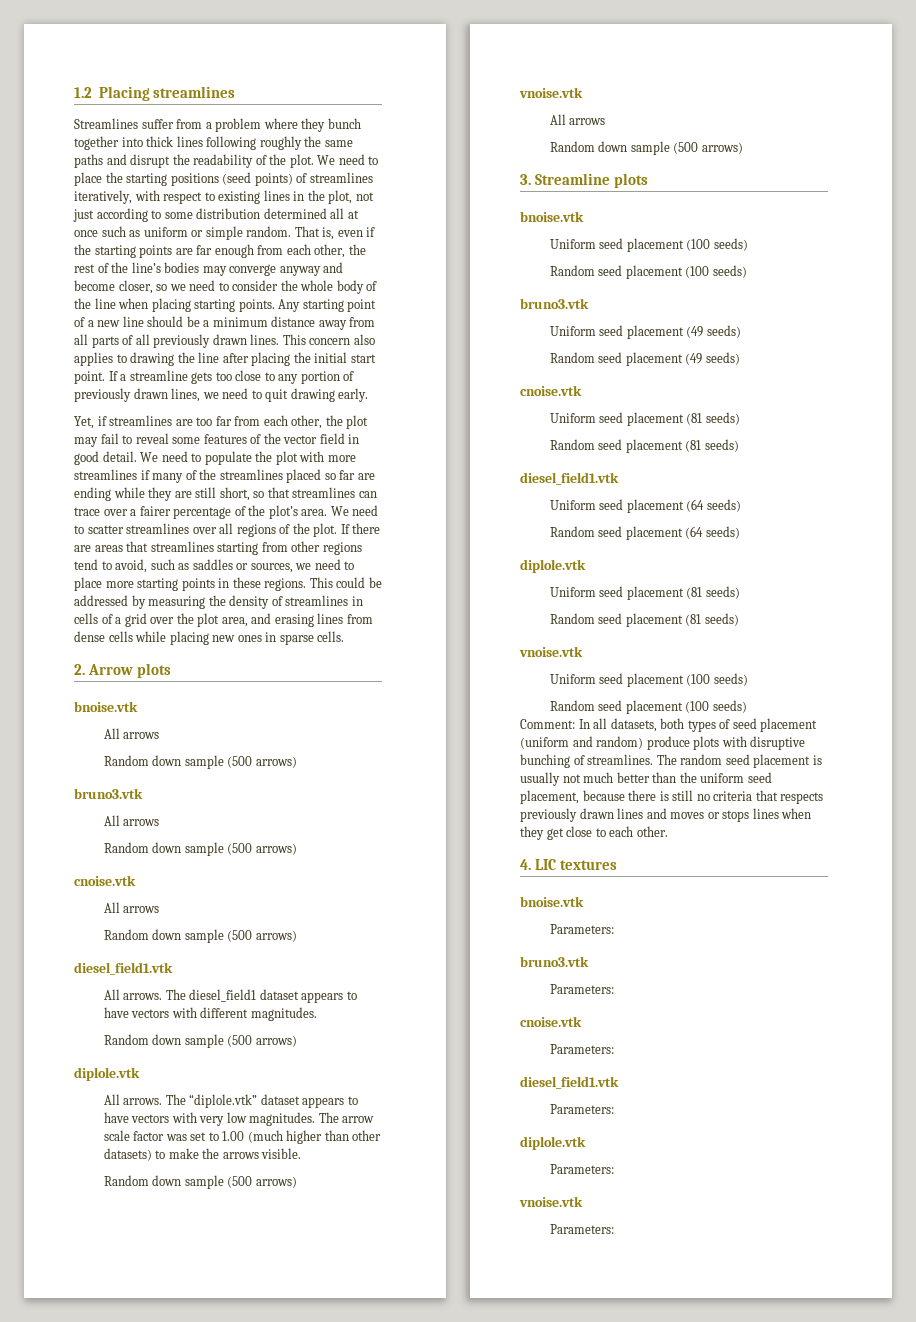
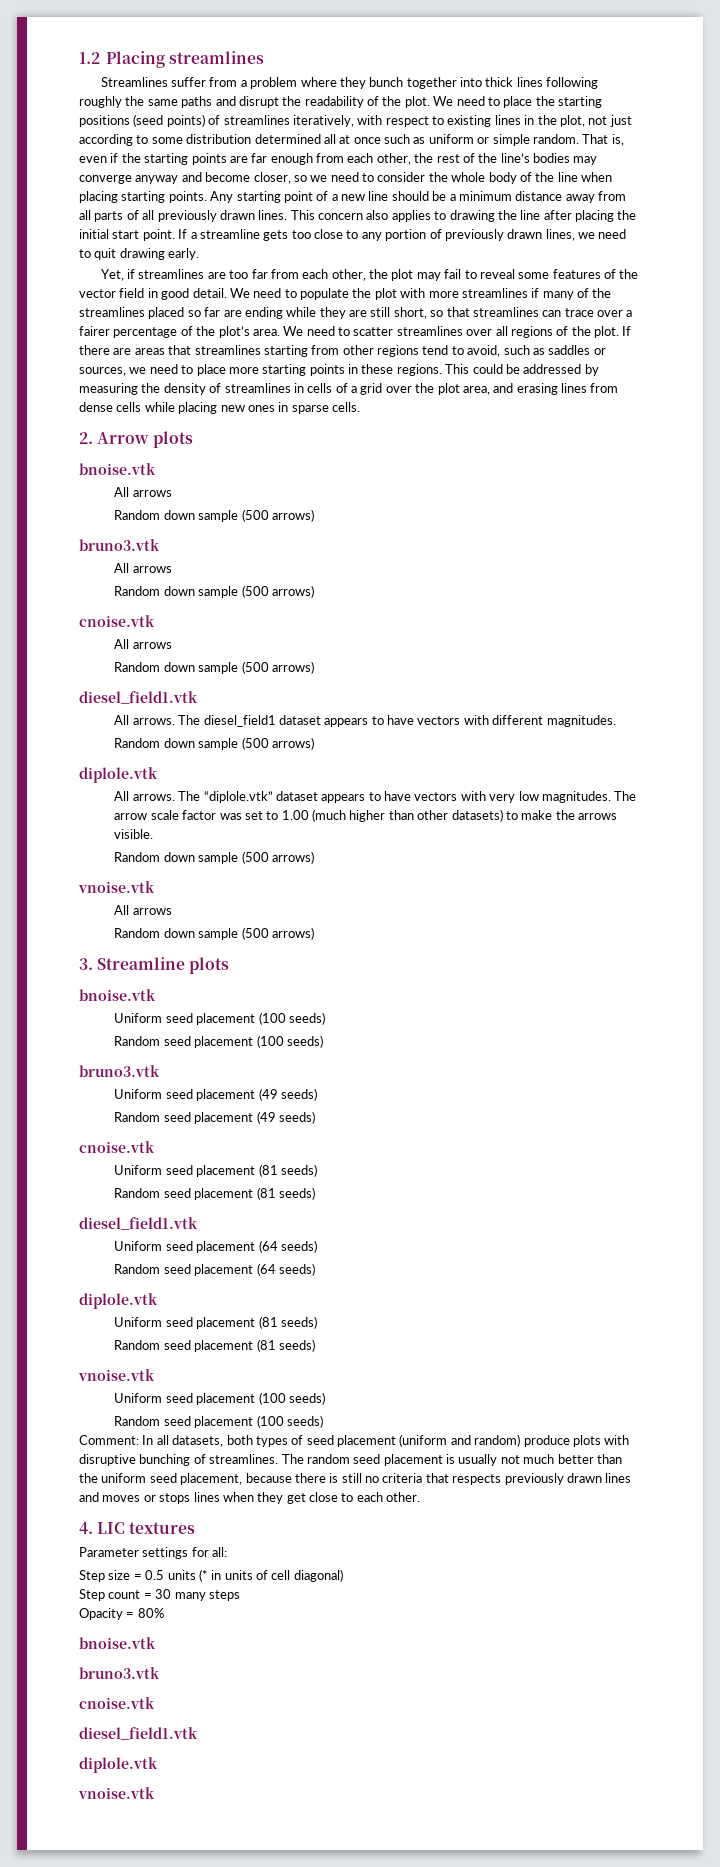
[520,896,584,907] [549,924,614,934] [520,956,589,967] [549,984,614,994] [520,1016,582,1027] [549,1044,614,1054] [520,1076,619,1089] [549,1104,614,1114] [520,1136,586,1150] [549,1164,614,1174] [519,1196,583,1207] [549,1224,614,1234] // bnoise.vtk // Parameters: // bruno3.vtk // Parameters: // cnoise.vtk // Parameters: // diesel_field1.vtk // Parameters: // diplole.vtk // Parameters: // vnoise.vtk // Parameters: -> [79,1547,228,1559] [79,1569,343,1582] [79,1589,240,1601] [79,1608,164,1620] [79,1637,156,1649] [79,1667,160,1679] [79,1697,155,1709] [79,1727,198,1740] [79,1757,158,1773] [78,1787,155,1799] // Parameter settings for all: // Step size = 0.5 units (* in units of cell diagonal) // Step count = 30 many steps // Opacity = 80% // bnoise.vtk // bruno3.vtk // cnoise.vtk // diesel_field1.vtk // diplole.vtk // vnoise.vtk

